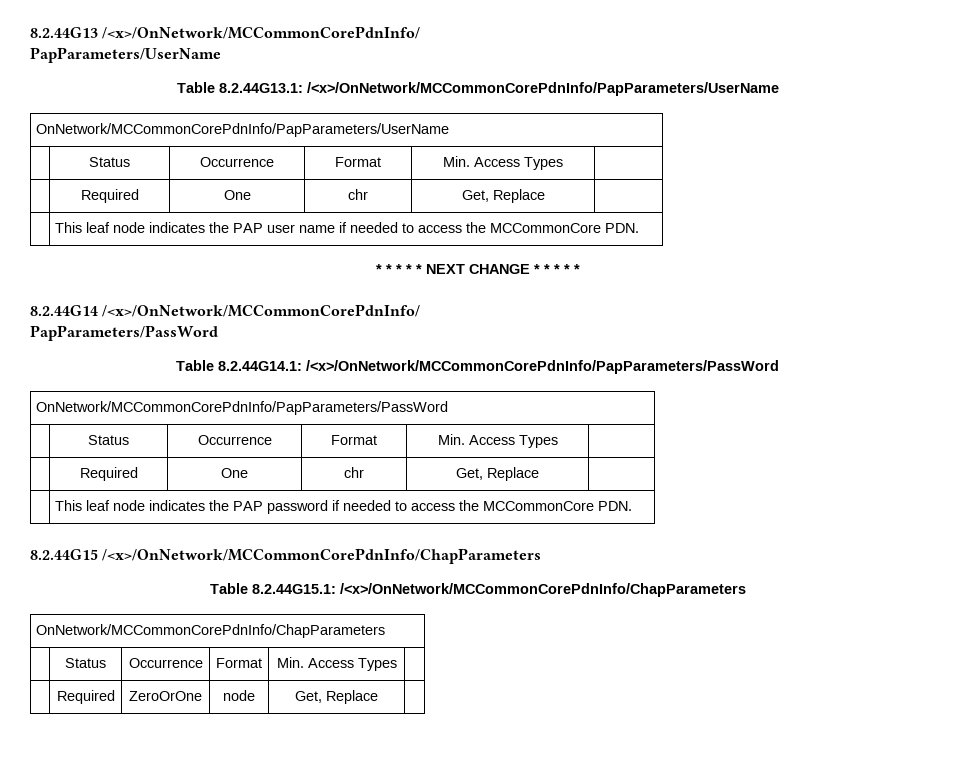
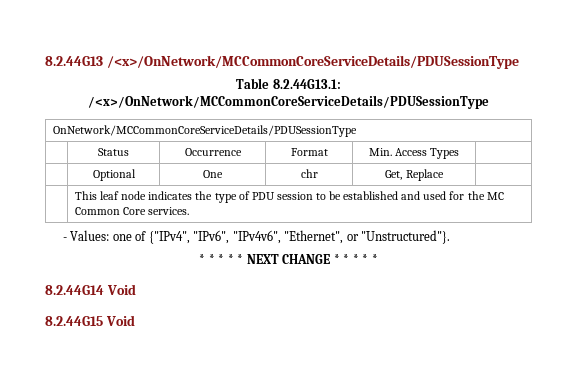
[102,26,421,39] [30,47,221,63] /<x>/OnNetwork/MCCommonCorePdnInfo/ // PapParameters/UserName -> [106,55,519,69] /<x>/OnNetwork/MCCommonCoreServiceDetails/PDUSessionType
[306,82,779,96] [36,123,450,137] [89,157,130,167] [200,157,274,167] [335,157,381,167] [443,156,563,170] [80,189,139,203] [223,190,251,200] [348,189,368,200] [461,189,545,203] [55,222,640,233] /<x>/OnNetwork/MCCommonCorePdnInfo/PapParameters/UserName // OnNetwork/MCCommonCorePdnInfo/PapParameters/UserName // | Status | Occurrence | Format | Min. Access Types | // | Required | One | chr | Get, Replace | // | This leaf node indicates the PAP user name if needed to access the MCCommonCore PDN. -> [88,95,489,109] [52,125,357,137] [98,148,129,156] [184,148,242,156] [290,148,328,156] [368,148,460,159] [92,169,136,181] [203,170,223,178] [300,169,318,178] [385,169,444,181] [74,191,504,203] [74,207,190,215] [62,230,451,244] /<x>/OnNetwork/MCCommonCoreServiceDetails/PDUSessionType // OnNetwork/MCCommonCoreServiceDetails/PDUSessionType // | Status | Occurrence | Format | Min. Access Types | // | Optional | One | chr | Get, Replace | // | This leaf node indicates the type of PDU session to be established and used for the MC Common Core services. // - Values: one of {"IPv4", "IPv6", "IPv4v6", "Ethernet", or "Unstructured"}.
[102,304,421,317] [30,325,218,341] [176,360,779,374] [36,401,449,415] [88,435,129,445] [197,435,272,445] [331,435,377,445] [437,434,558,448] [79,467,138,481] [221,468,248,478] [344,467,364,478] [456,467,539,481] [55,500,633,514] [30,548,542,564] [209,583,746,597] [36,624,386,638] [65,658,106,668] [128,658,203,668] [216,658,262,668] [276,657,397,671] [56,690,115,704] [129,691,202,701] [223,690,255,701] [295,690,378,704] /<x>/OnNetwork/MCCommonCorePdnInfo/ // PapParameters/PassWord // Table 8.2.44G14.1: /<x>/OnNetwork/MCCommonCorePdnInfo/PapParameters/PassWord // OnNetwork/MCCommonCorePdnInfo/PapParameters/PassWord // | Status | Occurrence | Format | Min. Access Types | // | Required | One | chr | Get, Replace | // | This leaf node indicates the PAP password if needed to access the MCCommonCore PDN. // 8.2.44G15 /<x>/OnNetwork/MCCommonCorePdnInfo/ChapParameters // Table 8.2.44G15.1: /<x>/OnNetwork/MCCommonCorePdnInfo/ChapParameters // OnNetwork/MCCommonCorePdnInfo/ChapParameters // | Status | Occurrence | Format | Min. Access Types | // | Required | ZeroOrOne | node | Get, Replace | -> [106,284,136,295] [45,315,135,326] Void // 8.2.44G15 Void

